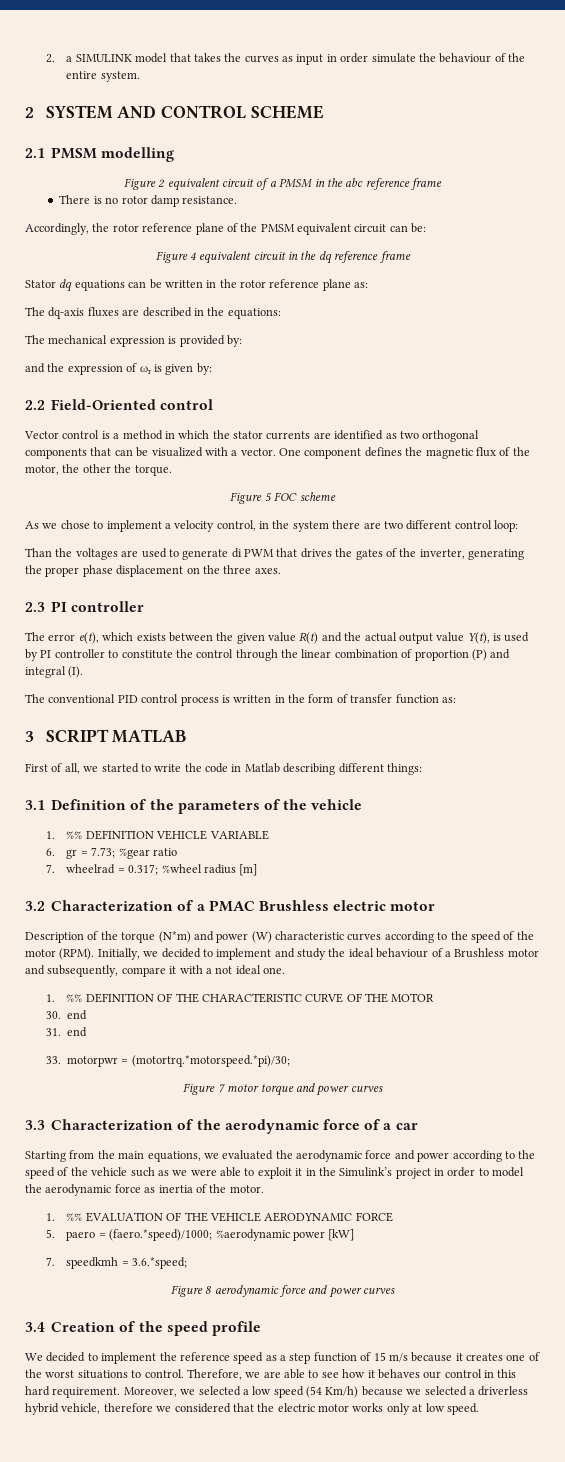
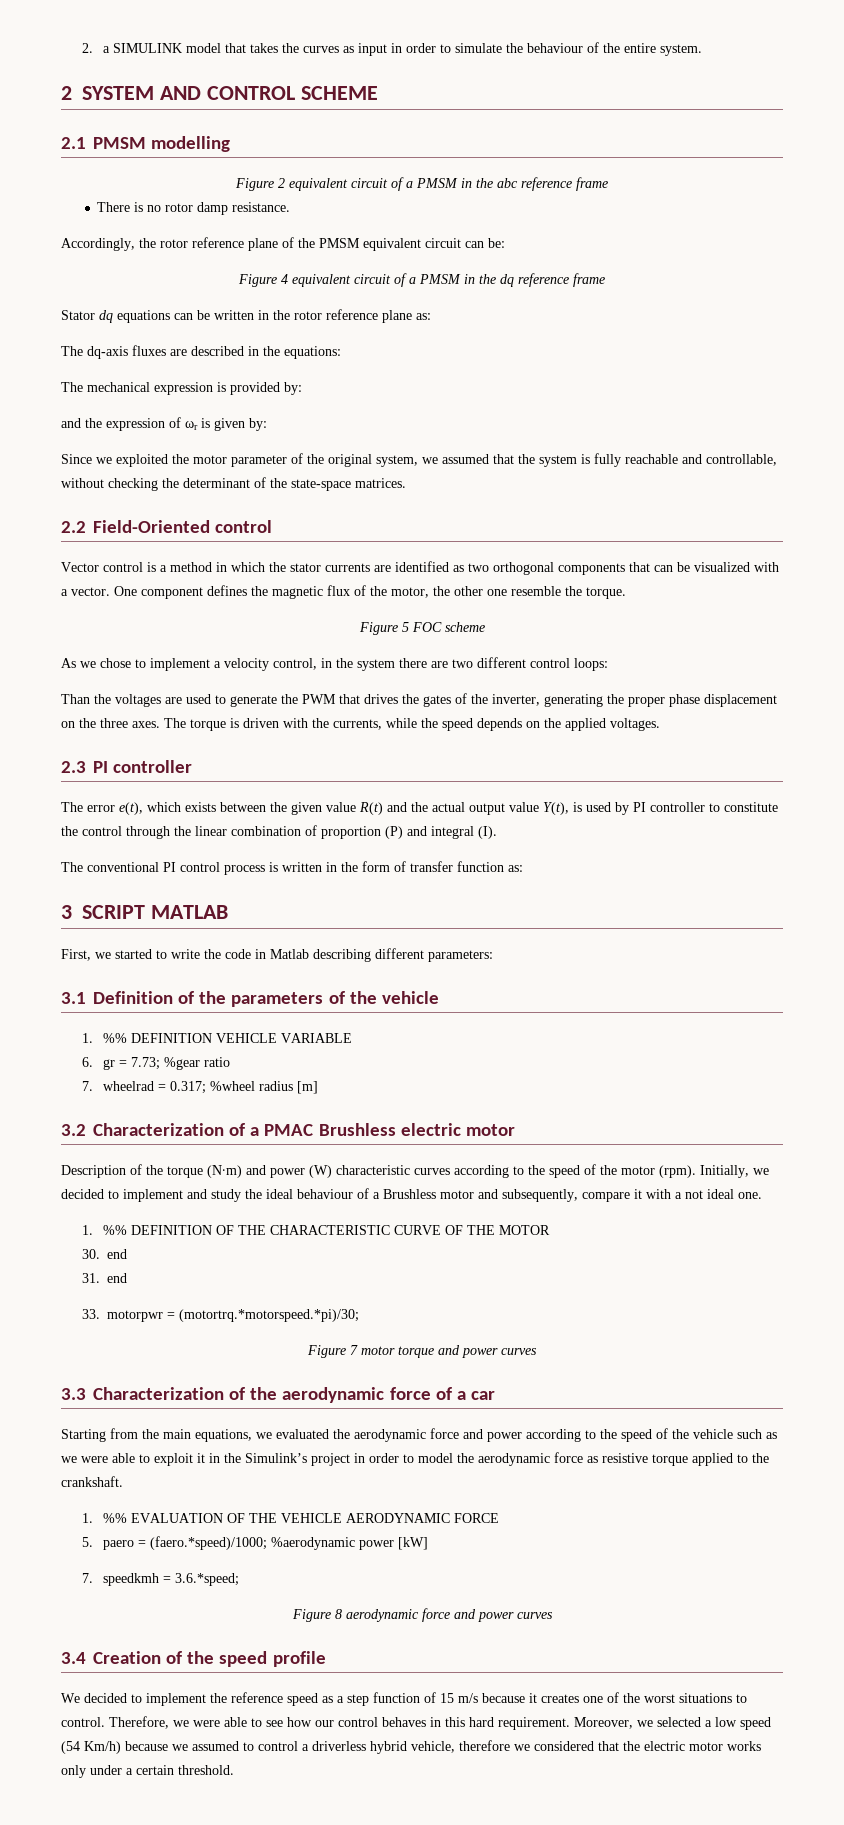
(369, 58) none -> [440,44,452,53] to
(286, 255) none -> [394,273,461,287] of a PMSM
(212, 369) none -> [61,453,777,467] [61,477,406,491] // Since we exploited the motor parameter of the original system, we assumed that the system is fully reachable and controllable, without checking the determinant of the state-space matrices.
(111, 468) none -> [487,586,561,596] one resemble
[494,520,518,532] loop: -> [574,658,608,671] loops:
[231,548,242,558] di -> [281,694,298,704] the
(281, 571) none -> [164,718,660,731] The torque is driven with the currents, while the speed depends on the applied voltages.
[117,695,138,703] PID -> [163,862,176,872] PI
[25,763,80,774] First of all, -> [61,949,91,961] First,
[386,763,422,775] things: -> [428,950,493,962] parameters:
[158,931,191,943] (N*m) -> [207,1165,242,1178] (N∙m)
[59,948,95,960] (RPM). -> [659,1165,696,1178] (rpm).
[158,1184,264,1193] inertia of the motor. -> [602,1453,769,1466] [61,1476,123,1487] resistive torque applied to the crankshaft.
[263,1371,281,1378] are -> [193,1720,220,1727] were
[367,1369,420,1379] it behaves -> (312, 1722) none
(482, 1373) none -> [382,1717,426,1727] behaves
[424,1386,467,1396] selected -> [192,1741,298,1751] assumed to control
[412,1403,479,1415] at low speed. -> [90,1765,234,1775] under a certain threshold.

